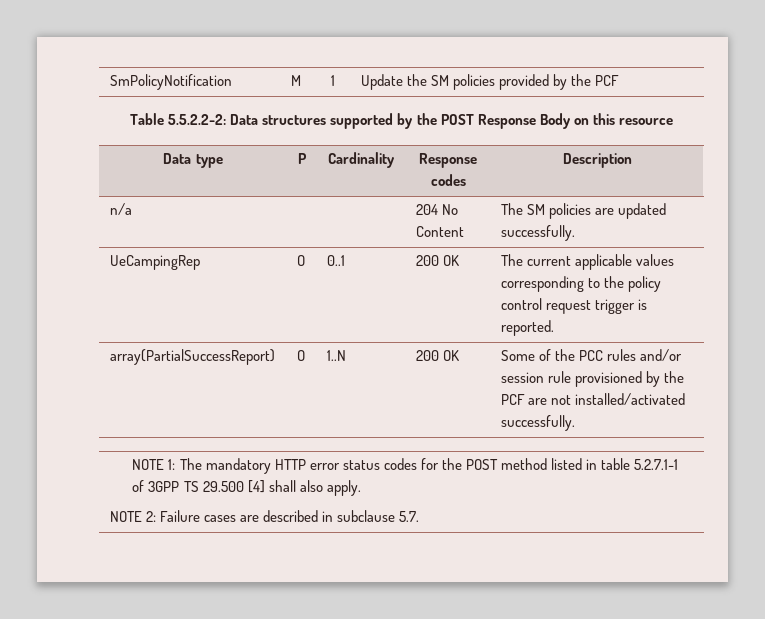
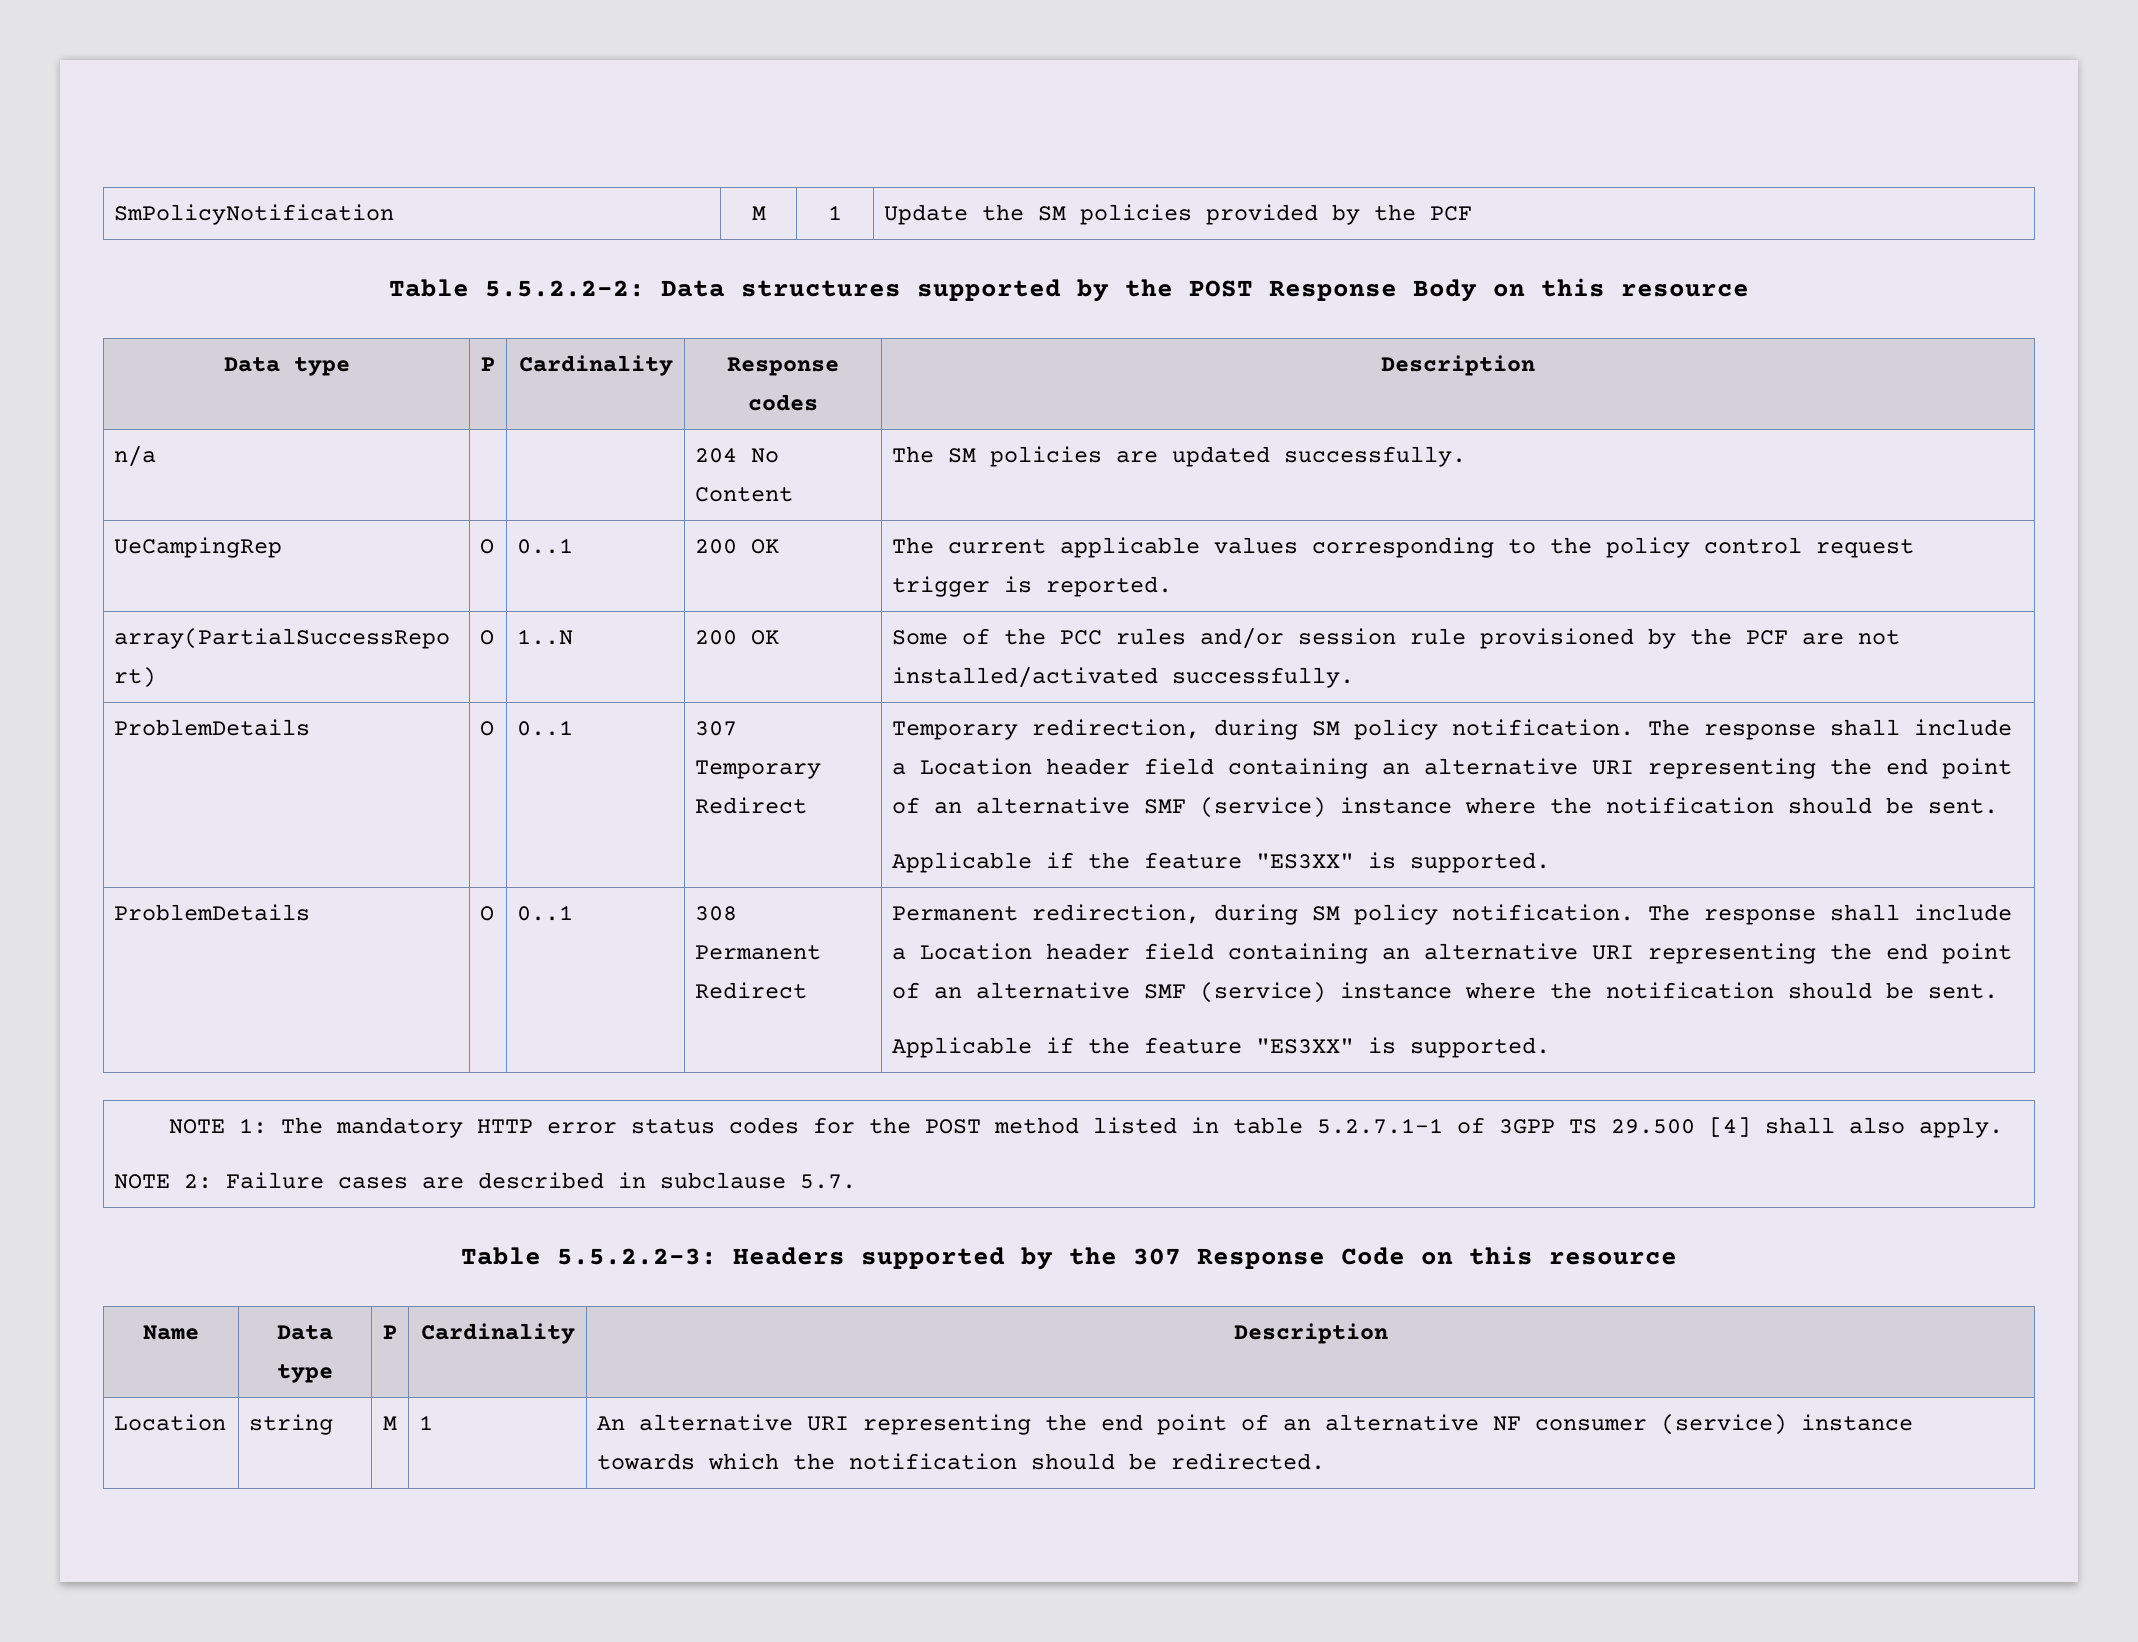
(575, 423) none -> [114,719,311,736] [480,721,495,736] [517,720,574,736] [695,721,738,736] [695,760,822,779] [695,797,808,814] [892,719,2013,740] [892,758,2013,779] [892,797,1999,818] [892,852,1551,873] [114,904,311,921] [480,906,495,921] [517,905,574,921] [695,906,738,921] [695,945,822,960] [695,982,808,999] [892,904,2013,925] [892,943,2013,964] [892,982,1999,1003] [892,1037,1551,1058] // ProblemDetails | O | 0..1 | 307 Temporary Redirect | Temporary redirection, during SM policy notification. The response shall include a Location header field containing an alternative URI representing the end point of an alternative SMF (service) instance where the notification should be sent. // Applicable if the feature "ES3XX" is supported. // ProblemDetails | O | 0..1 | 308 Permanent Redirect | Permanent redirection, during SM policy notification. The response shall include a Location header field containing an alternative URI representing the end point of an alternative SMF (service) instance where the notification should be sent. // Applicable if the feature "ES3XX" is supported.
(420, 516) none -> [461,1246,1677,1270] [143,1325,199,1340] [277,1325,333,1340] [277,1364,333,1383] [383,1325,397,1339] [420,1323,575,1344] [1233,1323,1388,1344] [114,1414,227,1431] [249,1414,334,1435] [383,1416,397,1430] [419,1415,434,1430] [597,1414,1914,1435] [597,1453,1326,1470] // Table 5.5.2.2-3: Headers supported by the 307 Response Code on this resource // Name | Data type | P | Cardinality | Description // Location | string | M | 1 | An alternative URI representing the end point of an alternative NF consumer (service) instance towards which the notification should be redirected.

